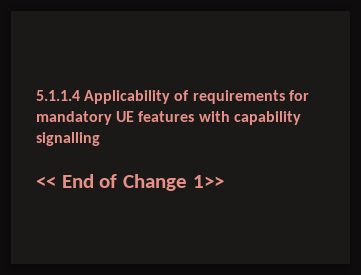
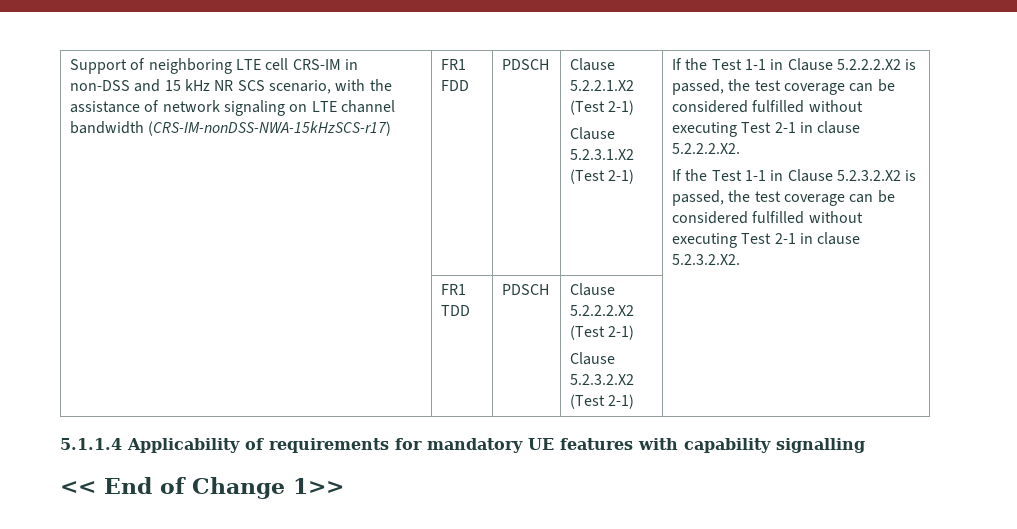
(36, 95) none -> [70,58,359,74] [70,79,392,94] [70,100,396,116] [70,121,392,136] [441,59,467,70] [441,80,470,91] [502,59,550,70] [570,58,616,71] [570,80,635,91] [570,100,635,115] [570,127,616,140] [570,149,635,160] [570,169,635,184] [672,58,917,71] [672,79,895,95] [672,100,863,113] [672,121,861,137] [672,143,741,154] [672,169,917,182] [672,190,895,206] [672,211,863,224] [672,232,861,248] [672,254,741,265] [441,284,467,295] [441,305,471,316] [502,284,550,295] [570,283,616,296] [570,305,635,316] [570,325,635,340] [570,352,616,365] [570,374,635,385] [570,394,635,409] Support of neighboring LTE cell CRS-IM in non-DSS and 15 kHz NR SCS scenario, with the assistance of network signaling on LTE channel bandwidth (CRS-IM-nonDSS-NWA-15kHzSCS-r17) | FR1 FDD | PDSCH | Clause 5.2.2.1.X2 (Test 2-1) // Clause 5.2.3.1.X2 (Test 2-1) | If the Test 1-1 in Clause 5.2.2.2.X2 is passed, the test coverage can be considered fulfilled without executing Test 2-1 in clause 5.2.2.2.X2. // If the Test 1-1 in Clause 5.2.3.2.X2 is passed, the test coverage can be considered fulfilled without executing Test 2-1 in clause 5.2.3.2.X2. // | FR1 TDD | PDSCH | Clause 5.2.2.2.X2 (Test 2-1) // Clause 5.2.3.2.X2 (Test 2-1) | //

